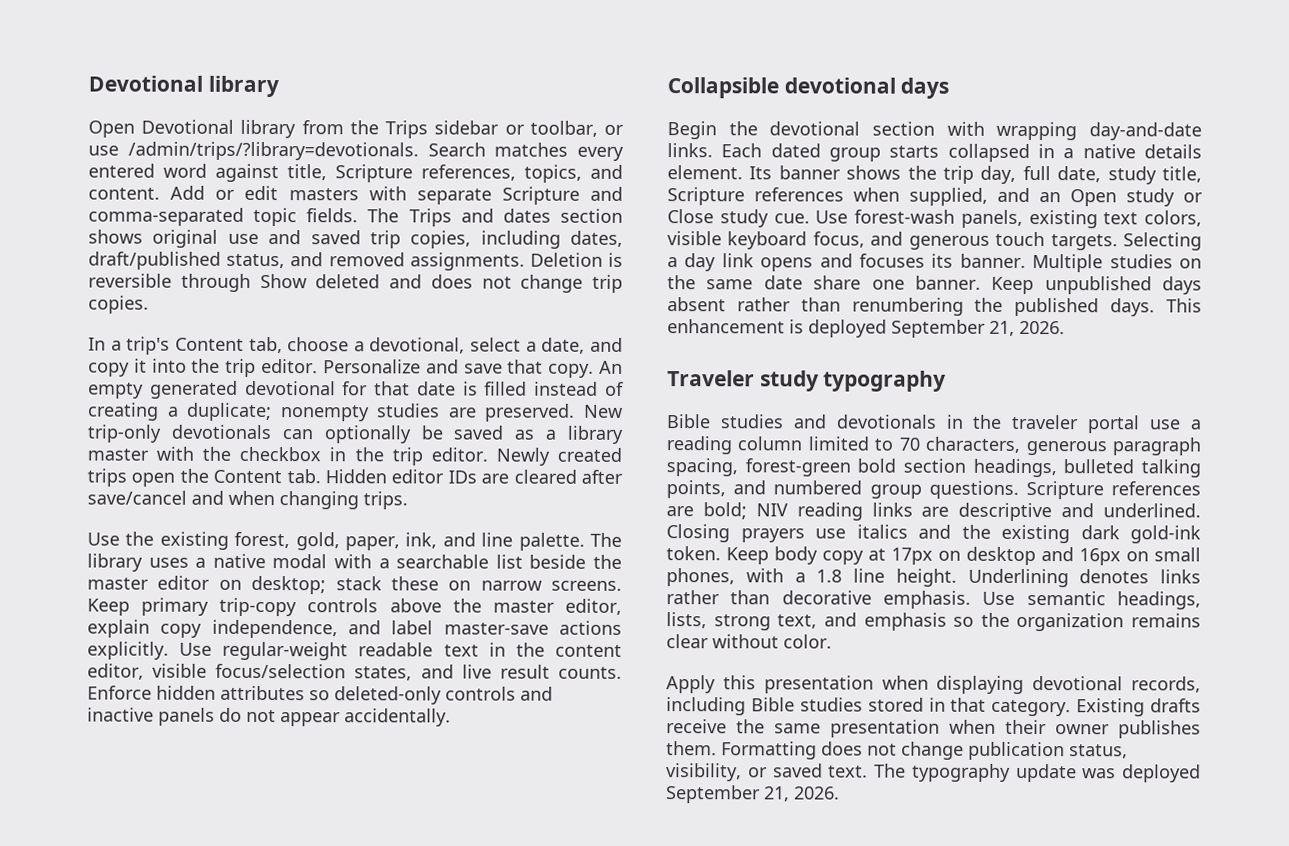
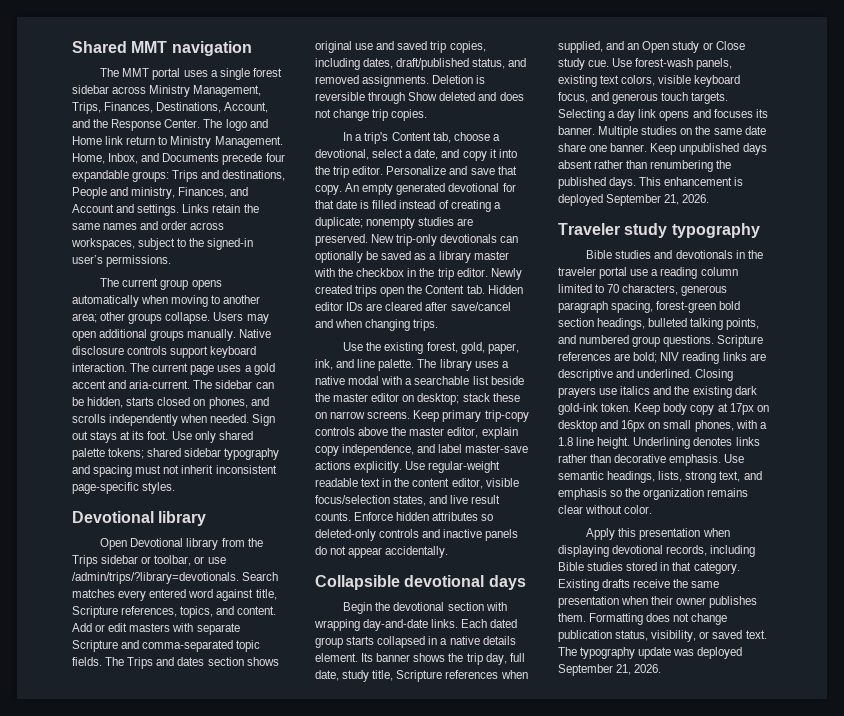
(88, 83) none -> [72,41,252,56] [100,68,282,80] [72,85,262,97] [72,102,269,114] [72,119,268,131] [72,136,283,148] [72,153,285,165] [72,170,286,182] [72,187,249,199] [72,204,259,216] [72,221,225,230] [71,238,254,250] [72,255,172,267] [100,278,222,290] [72,295,261,307] [72,312,269,324] [72,329,272,341] [72,346,257,358] [72,363,275,375] [72,380,274,389] [72,397,269,409] [72,414,276,426] [72,431,253,443] [72,448,280,460] [72,465,277,477] [72,482,176,494] Shared MMT navigation // The MMT portal uses a single forest sidebar across Ministry Management, Trips, Finances, Destinations, Account, and the Response Center. The logo and Home link return to Ministry Management. Home, Inbox, and Documents precede four expandable groups: Trips and destinations, People and ministry, Finances, and Account and settings. Links retain the same names and order across workspaces, subject to the signed-in user’s permissions. // The current group opens automatically when moving to another area; other groups collapse. Users may open additional groups manually. Native disclosure controls support keyboard interaction. The current page uses a gold accent and aria-current. The sidebar can be hidden, starts closed on phones, and scrolls independently when needed. Sign out stays at its foot. Use only shared palette tokens; shared sidebar typography and spacing must not inherit inconsistent page-specific styles. //

